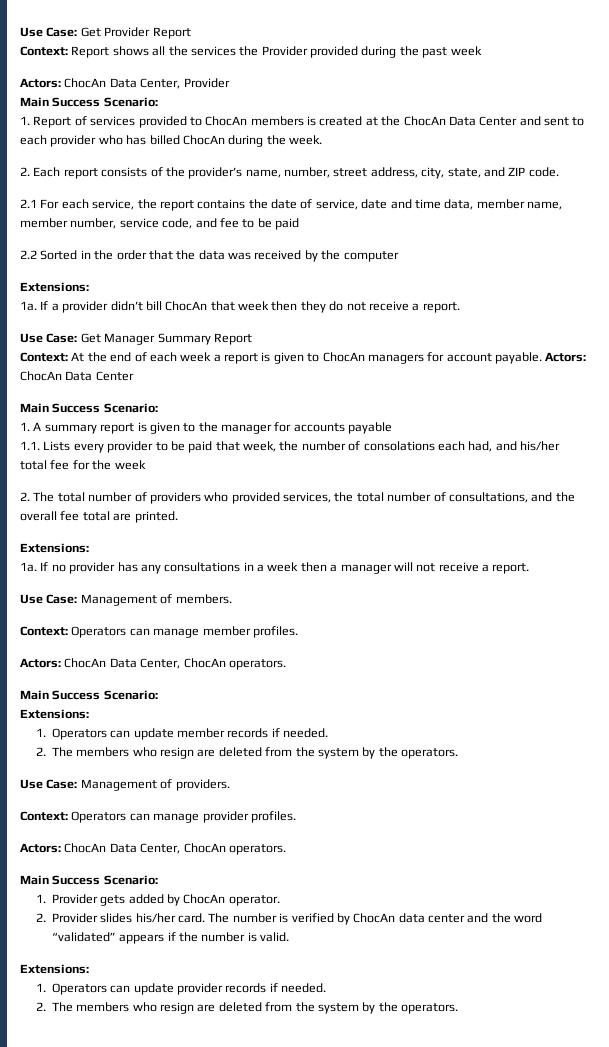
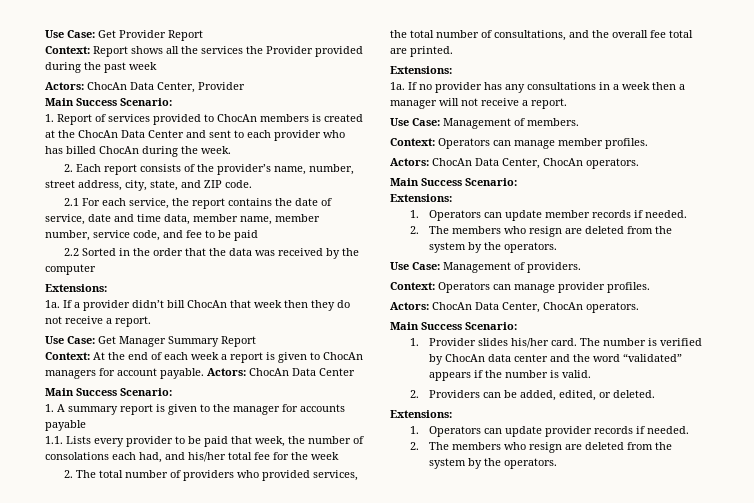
[100,894,280,906] [35,913,98,923] gets added by ChocAn operator. // 2. Provider -> (477, 342) none
(290, 937) none -> [409,390,656,401] // 2. Providers can be added, edited, or deleted.

